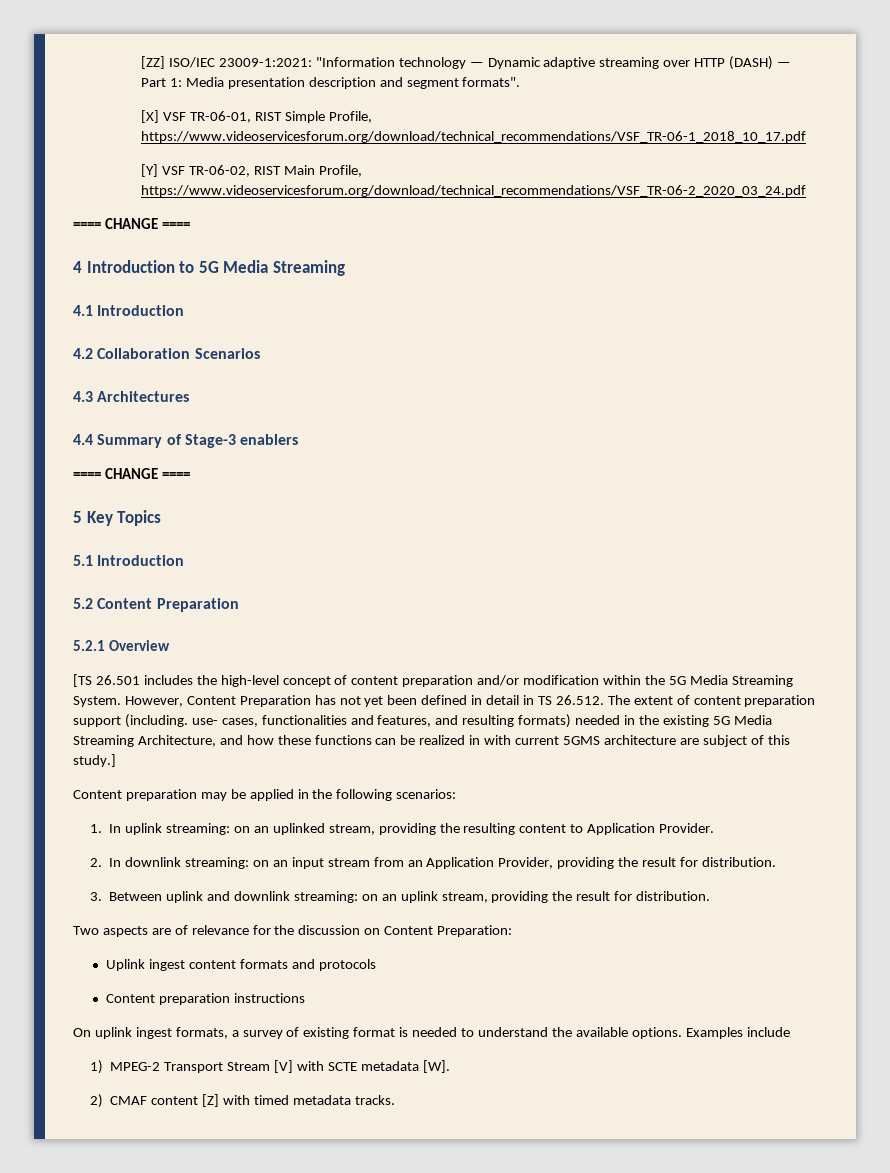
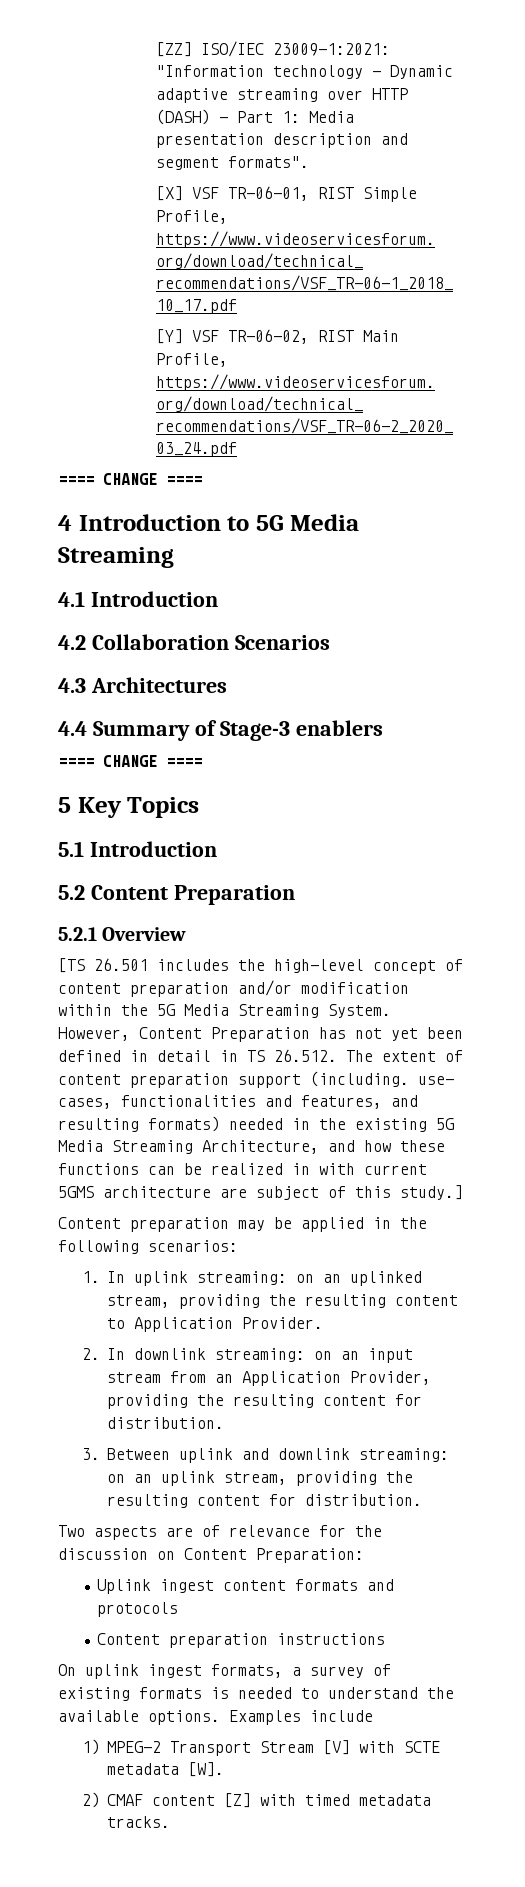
[642,857,677,867] result -> [232,1394,386,1408] resulting content
[576,891,611,901] result -> [106,1494,260,1508] resulting content
[353,1027,396,1037] format -> [139,1687,202,1699] formats

